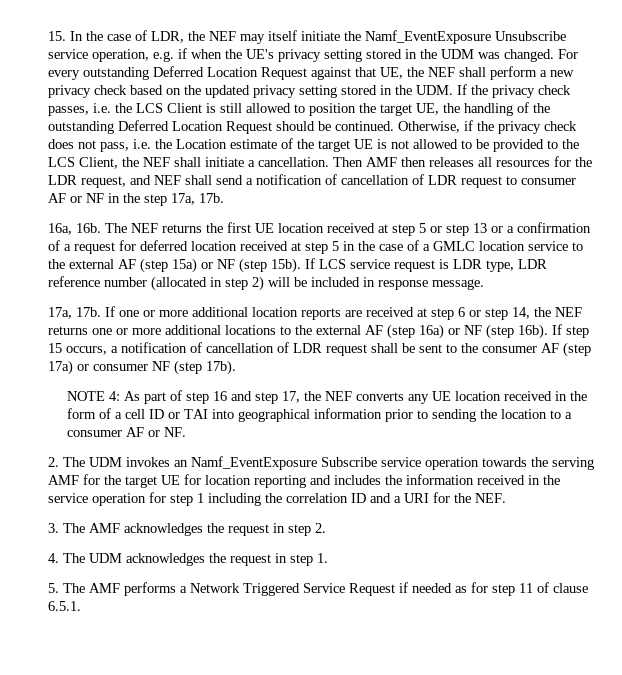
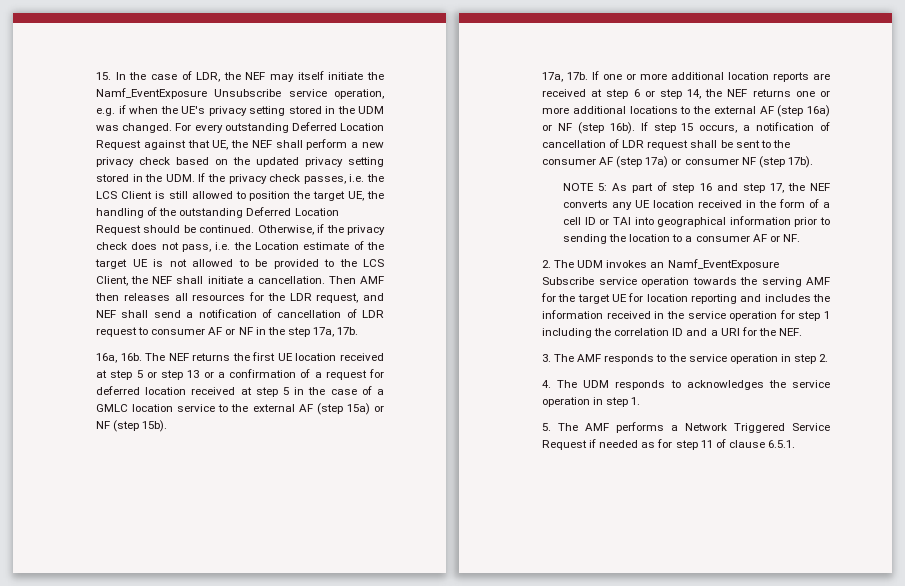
[304,258,547,272] [47,276,484,291] If LCS service request is LDR type, LDR reference number (allocated in step 2) will be included in response message. -> (168, 426) none
[109,391,121,401] 4: -> [598,183,608,191] 5:
[123,523,269,536] acknowledges the request -> [604,354,778,364] responds to the service operation
[125,553,271,566] acknowledges the request -> [615,380,830,390] [542,397,591,407] responds to acknowledges the service operation

